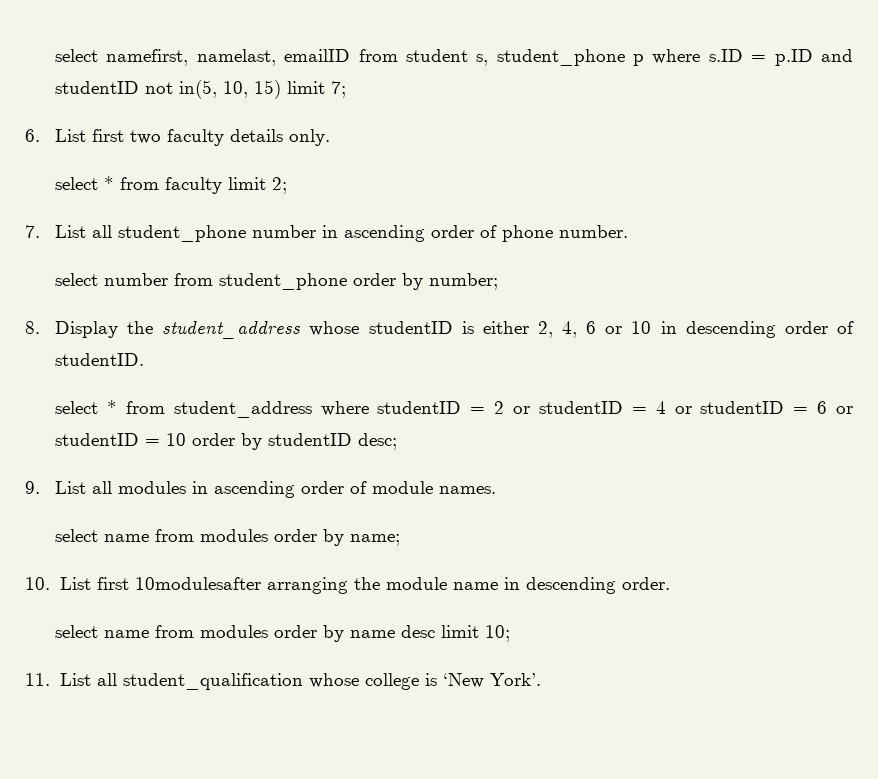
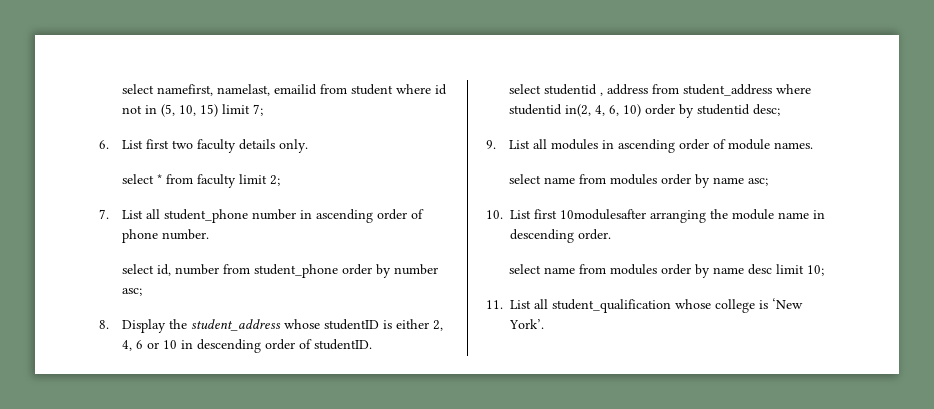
[284,49,351,62] emailID -> [273,84,317,95] emailid
[476,49,853,66] [55,80,218,99] s, student_phone p where s.ID = p.ID and studentID not in(5, -> [395,84,447,95] [121,104,175,117] where id not in (5,
(99, 279) none -> [156,264,171,276] id,
[429,273,499,290] number; -> [393,264,438,275] [121,288,142,296] number asc;
[106,400,854,418] [55,433,353,450] * from student_address where studentID = 2 or studentID = 4 or studentID = 6 or studentID = 10 order by studentID -> [543,84,811,96] [508,104,750,118] studentid , address from student_address where studentid in(2, 4, 6, 10) order by studentid
[350,534,401,546] name; -> [712,177,768,186] name asc;

